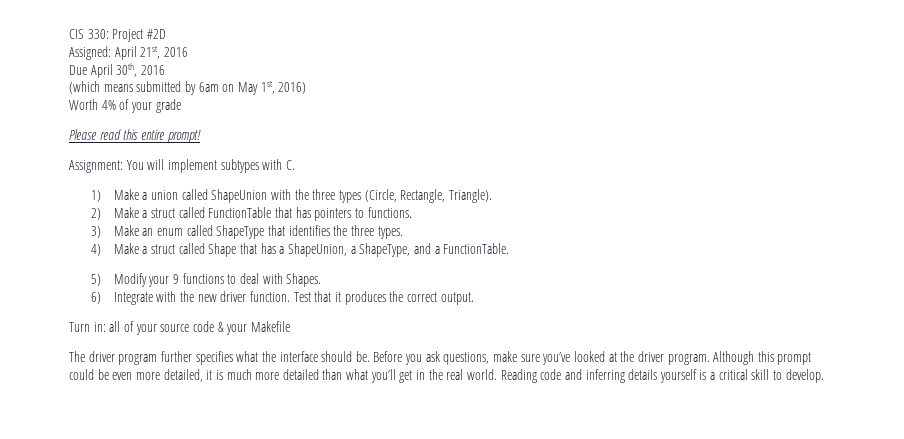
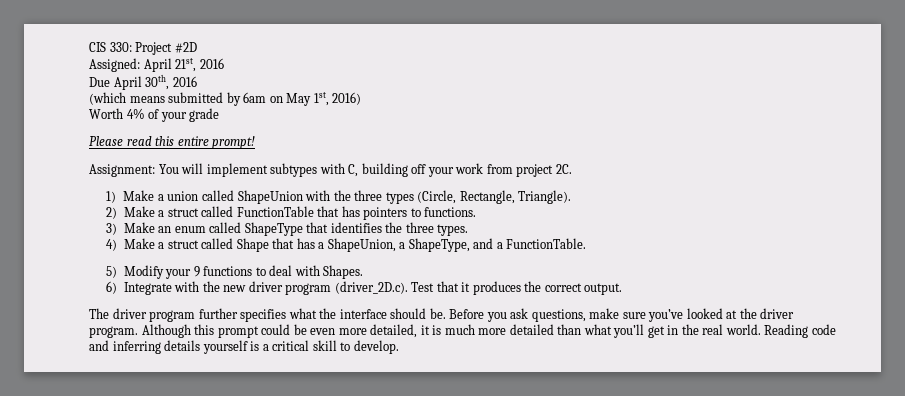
[285,160,295,170] C. -> [348,163,572,177] C, building off your work from project 2C.
[250,291,291,302] function. -> [285,281,408,295] program (driver_2D.c).
[69,321,290,335] // Turn in: all of your source code & your Makefile -> (623, 289) none

